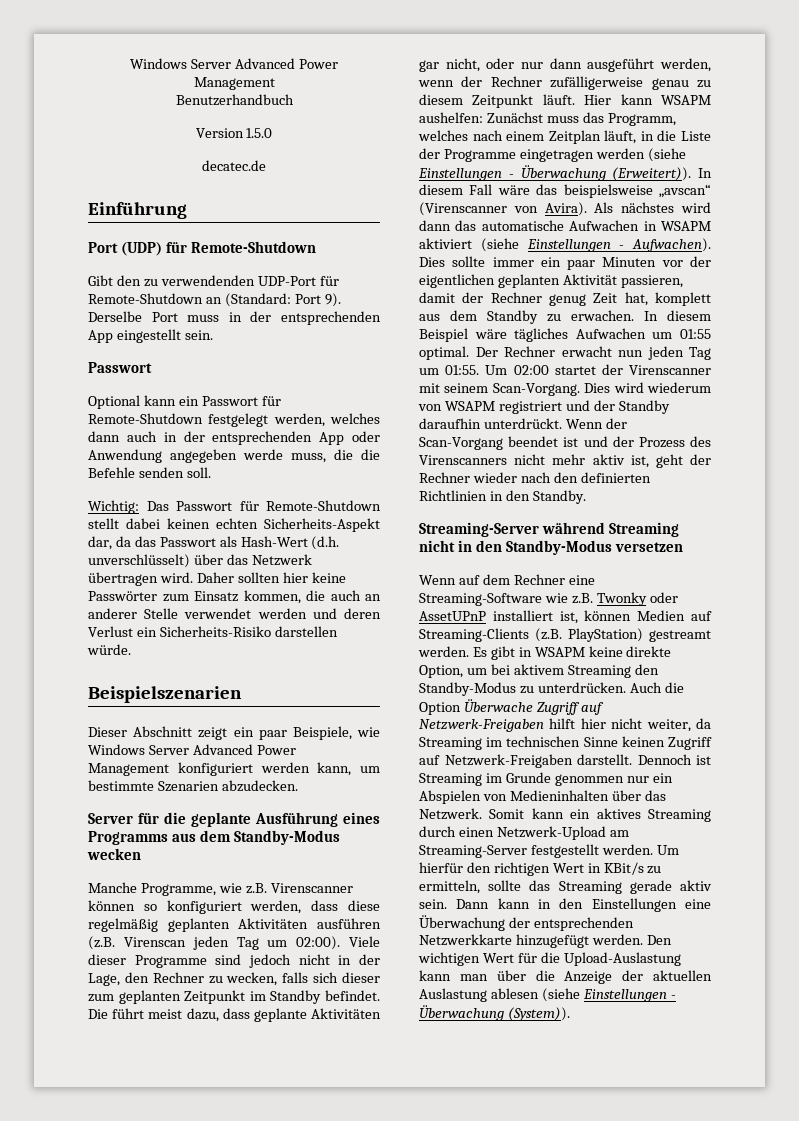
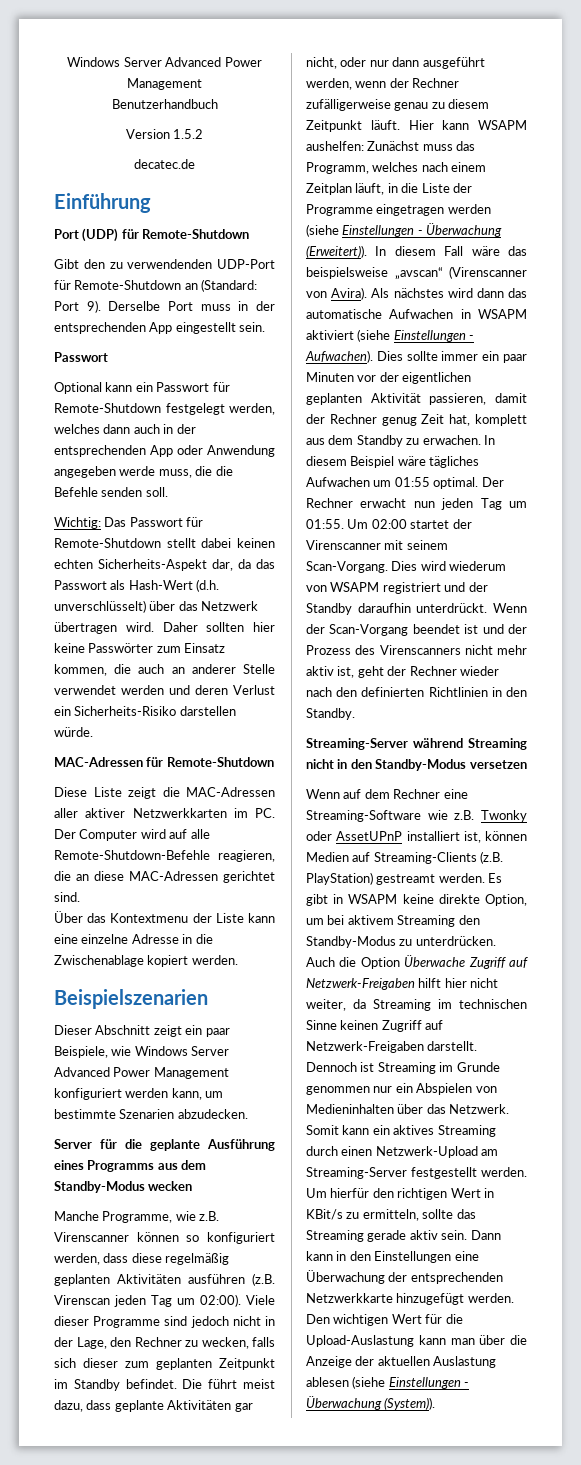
[246,128,273,138] 1.5.0 -> [173,129,204,139] 1.5.2
(131, 649) none -> [54,757,274,767] [54,787,275,799] [54,808,275,818] [54,829,210,841] [54,850,275,862] [54,871,275,883] [54,892,80,902] [54,911,275,923] [54,934,213,944] [54,955,238,967] // MAC-Adressen für Remote-Shutdown // Diese Liste zeigt die MAC-Adressen aller aktiver Netzwerkkarten im PC. Der Computer wird auf alle Remote-Shutdown-Befehle reagieren, die an diese MAC-Adressen gerichtet sind. // Über das Kontextmenu der Liste kann eine einzelne Adresse in die Zwischenablage kopiert werden.

